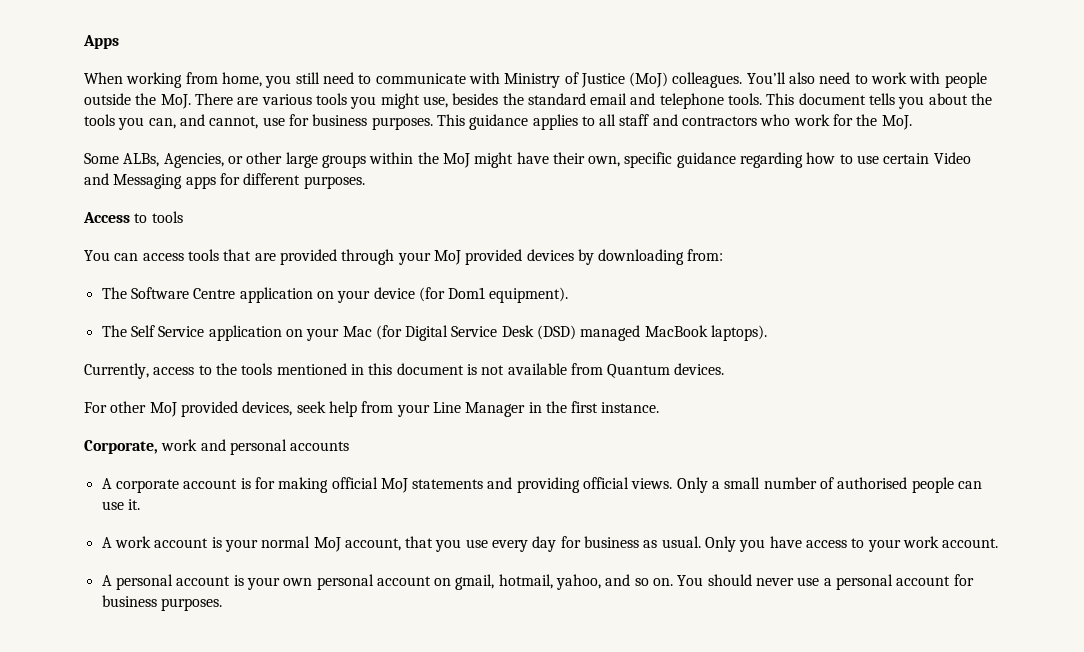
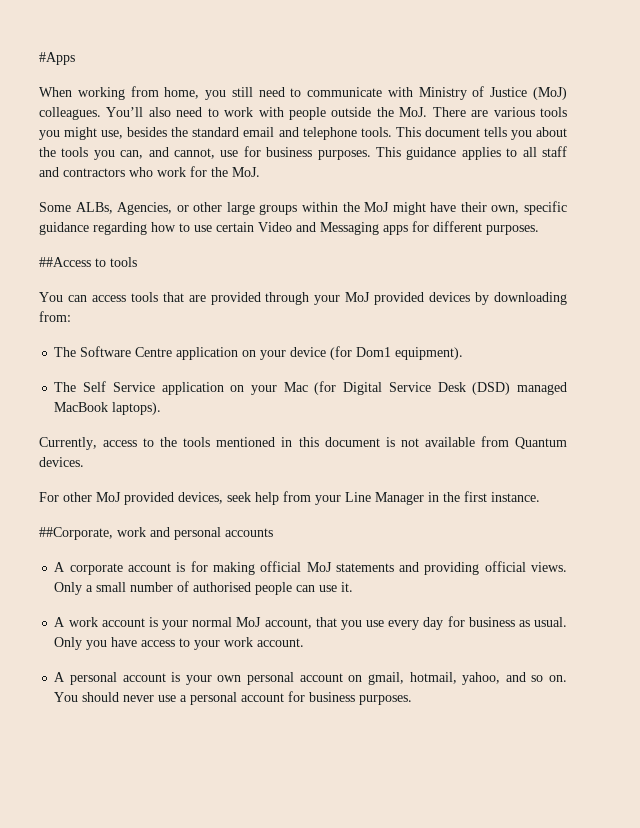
[83,35,119,49] Apps -> [39,52,75,65] #Apps
[83,212,130,223] Access -> [39,257,91,267] ##Access
[84,440,158,454] Corporate, -> [39,527,113,540] ##Corporate,

